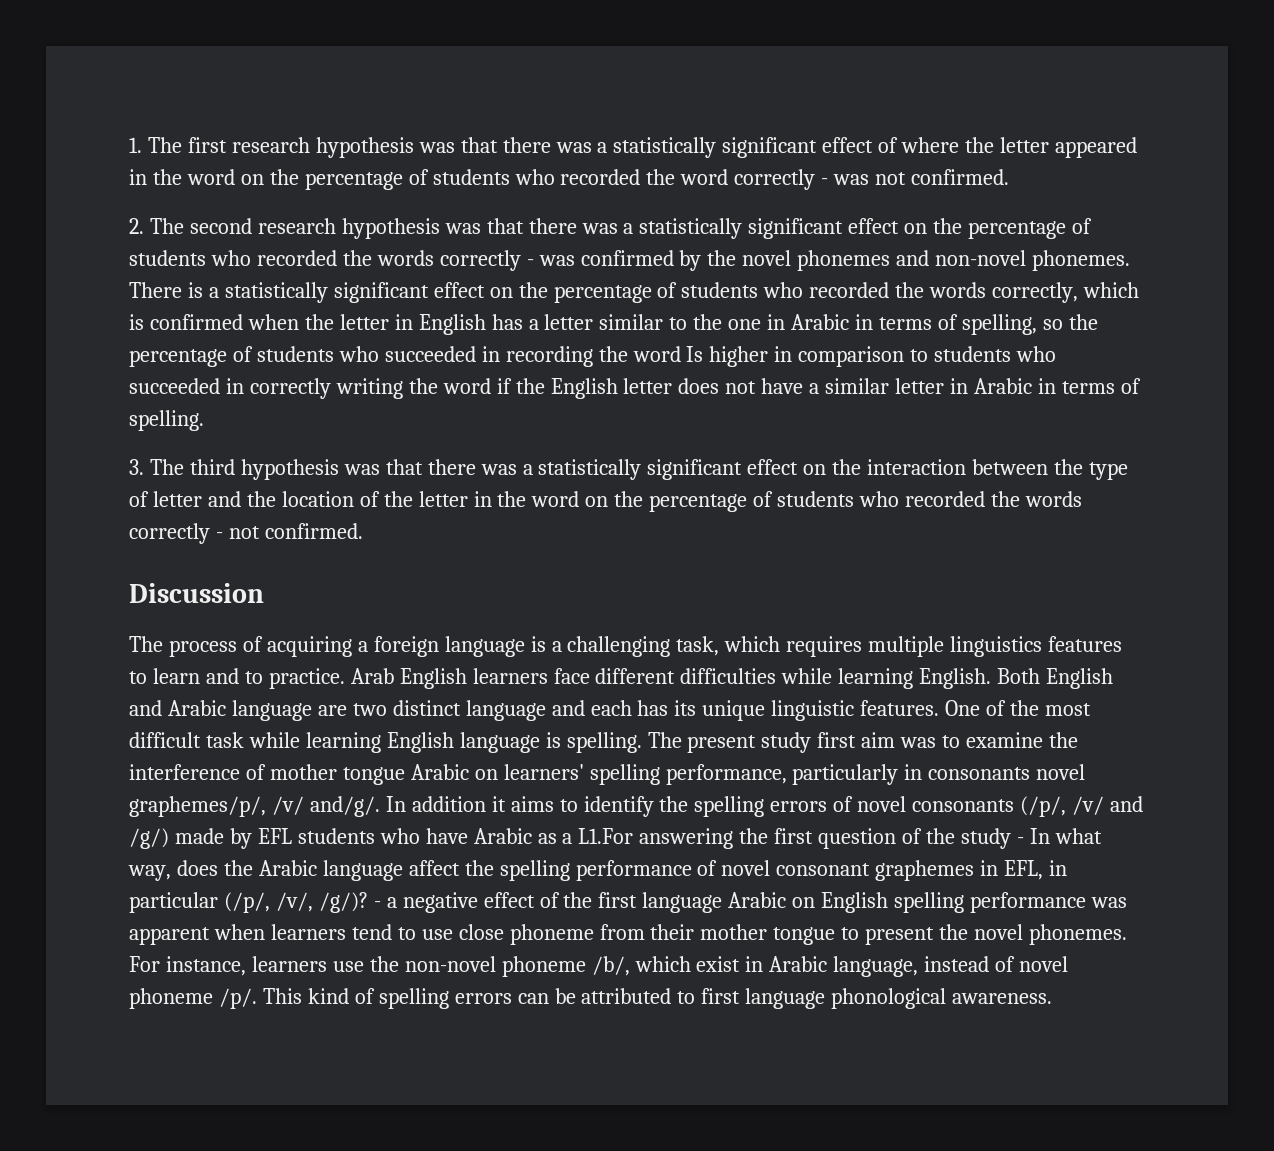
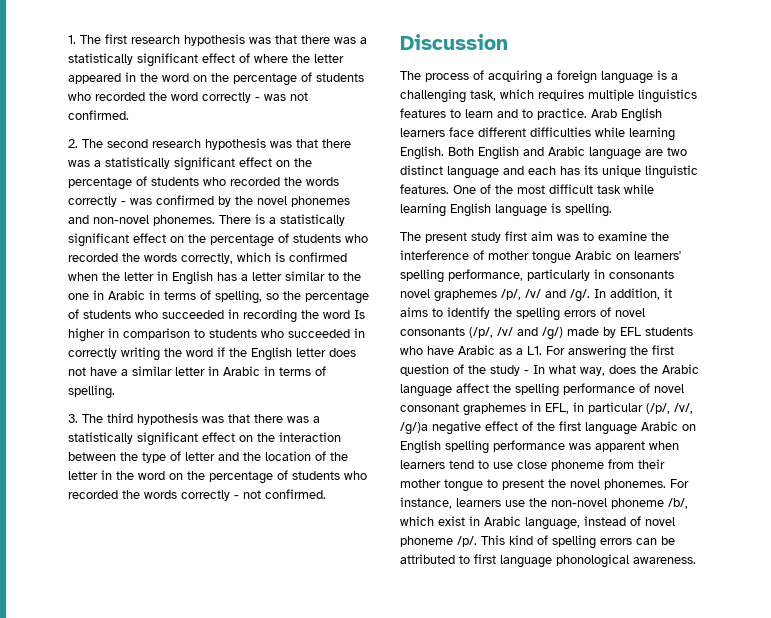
(642, 742) none -> (612, 210) //
[129,796,486,817] graphemes/p/, /v/ and/g/. In addition -> [434,288,660,302] graphemes /p/, /v/ and /g/. In addition,
[578,828,634,844] L1.For -> [527,346,565,355] L1. For
[318,892,397,913] /g/)? - a -> [400,422,428,435] /g/)a

